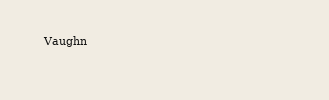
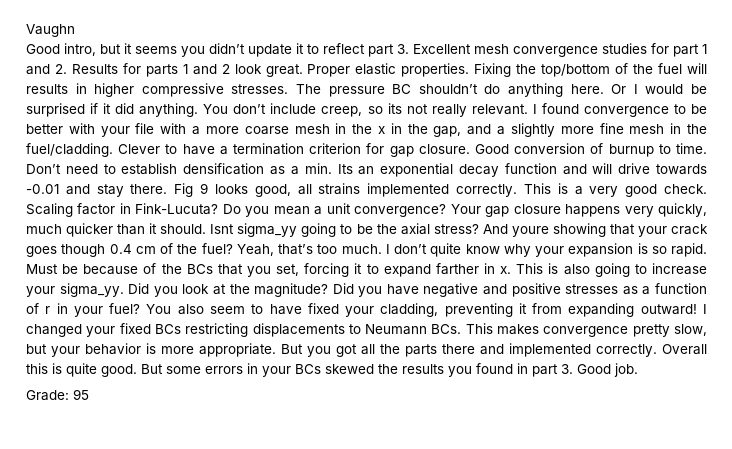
(87, 41) none -> [26,43,707,57] [26,63,707,77] [26,83,708,97] [26,103,707,117] [26,123,708,137] [26,143,707,157] [26,163,707,177] [26,183,708,197] [26,203,707,217] [26,223,708,237] [26,243,707,257] [26,263,707,277] [26,283,707,297] [26,303,708,317] [26,323,707,337] [26,343,707,357] [26,363,638,377] [26,389,89,401] // Good intro, but it seems you didn’t update it to reflect part 3. Excellent mesh convergence studies for part 1 and 2. Results for parts 1 and 2 look great. Proper elastic properties. Fixing the top/bottom of the fuel will results in higher compressive stresses. The pressure BC shouldn’t do anything here. Or I would be surprised if it did anything. You don’t include creep, so its not really relevant. I found convergence to be better with your file with a more coarse mesh in the x in the gap, and a slightly more fine mesh in the fuel/cladding. Clever to have a termination criterion for gap closure. Good conversion of burnup to time. Don’t need to establish densification as a min. Its an exponential decay function and will drive towards -0.01 and stay there. Fig 9 looks good, all strains implemented correctly. This is a very good check. Scaling factor in Fink-Lucuta? Do you mean a unit convergence? Your gap closure happens very quickly, much quicker than it should. Isnt sigma_yy going to be the axial stress? And youre showing that your crack goes though 0.4 cm of the fuel? Yeah, that’s too much. I don’t quite know why your expansion is so rapid. Must be because of the BCs that you set, forcing it to expand farther in x. This is also going to increase your sigma_yy. Did you look at the magnitude? Did you have negative and positive stresses as a function of r in your fuel? You also seem to have fixed your cladding, preventing it from expanding outward! I changed your fixed BCs restricting displacements to Neumann BCs. This makes convergence pretty slow, but your behavior is more appropriate. But you got all the parts there and implemented correctly. Overall this is quite good. But some errors in your BCs skewed the results you found in part 3. Good job. // Grade: 95

